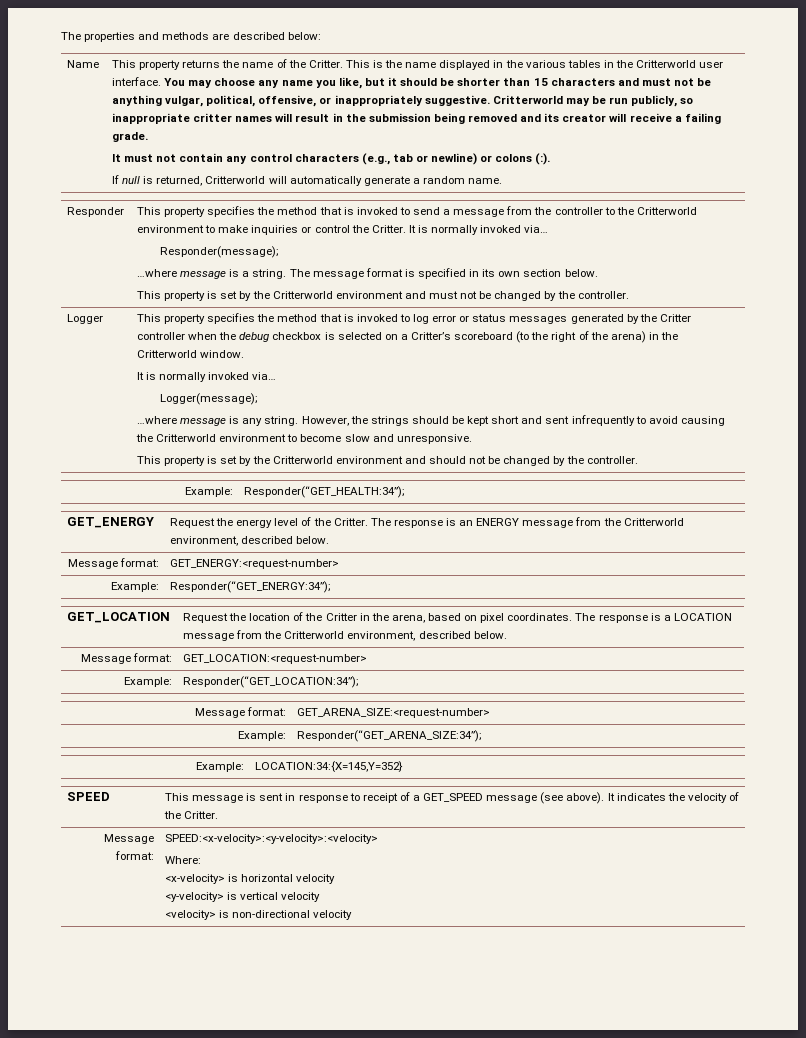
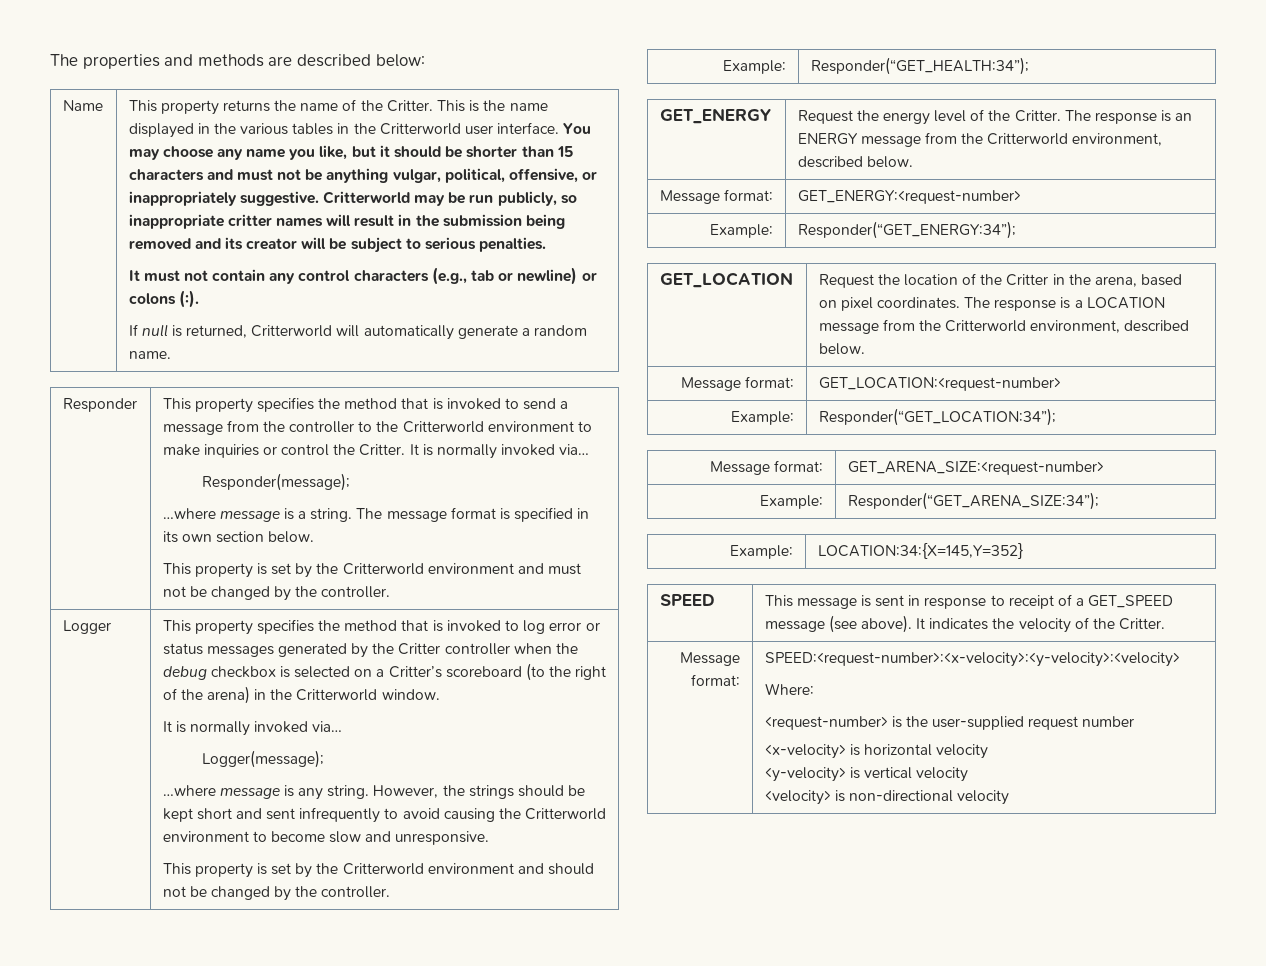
[629,113,721,124] [112,132,149,142] receive a failing grade. -> [329,237,547,253] be subject to serious penalties.
[165,834,379,844] SPEED:<x-velocity>:<y-velocity>:<velocity> -> [764,652,1180,667] SPEED:<request-number>:<x-velocity>:<y-velocity>:<velocity>
(202, 860) none -> [764,716,1135,730] // <request-number> is the user-supplied request number

